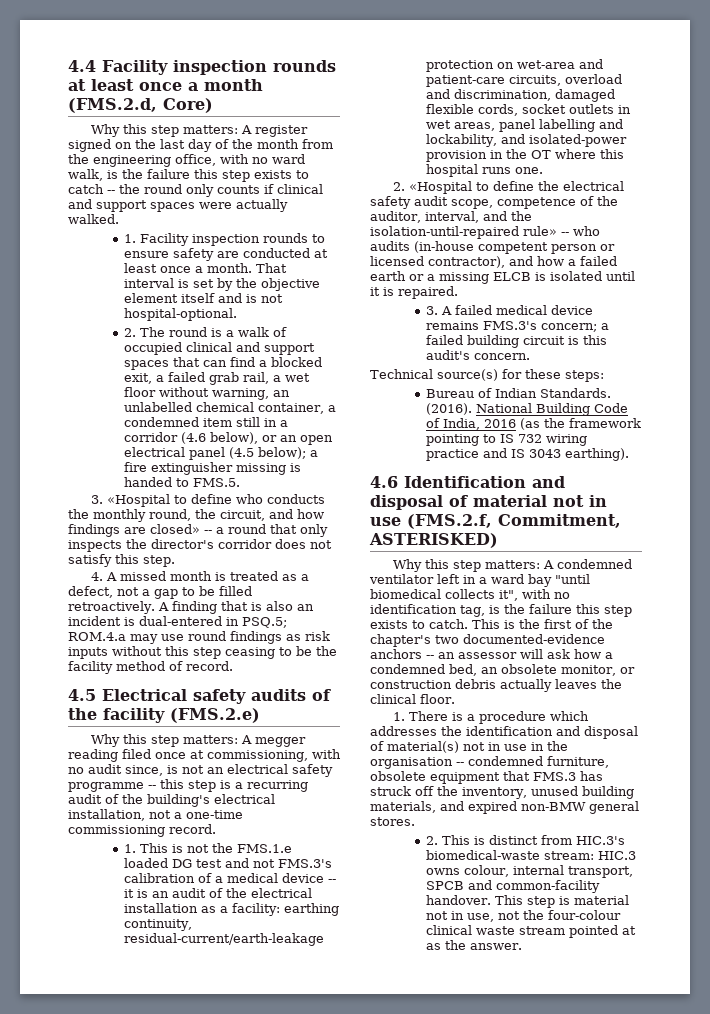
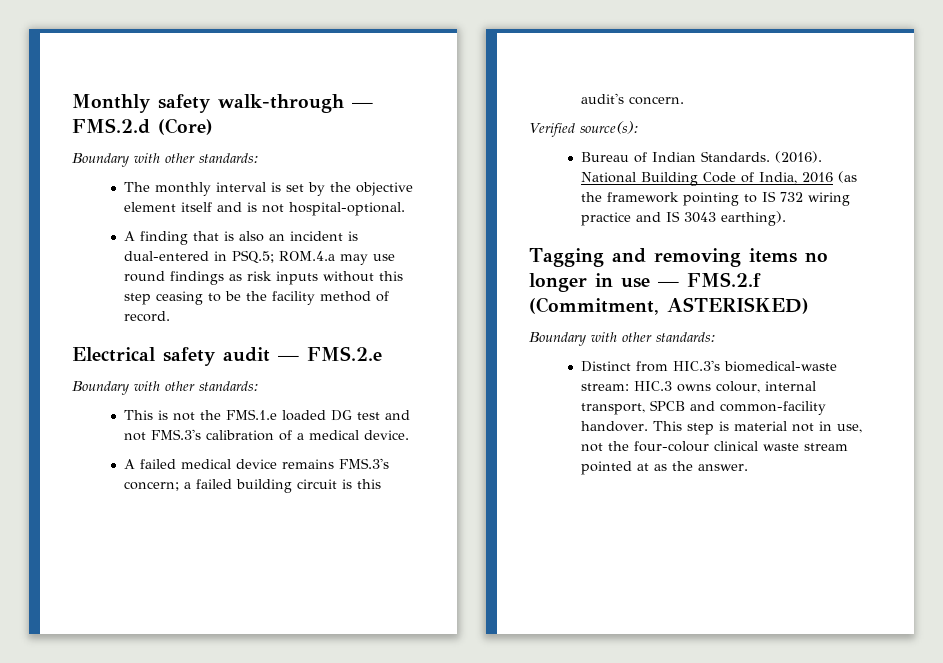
[68,60,336,75] [68,79,263,91] [68,98,213,113] [90,124,308,137] [68,139,333,152] [68,154,305,167] [68,169,309,182] [68,184,323,197] [68,199,288,212] [68,214,119,224] [124,233,326,246] [124,248,329,261] [124,263,288,273] 4.4 Facility inspection rounds at least once a month (FMS.2.d, Core) // Why this step matters: A register signed on the last day of the month from the engineering office, with no ward walk, is the failure this step exists to catch -- the round only counts if clinical and support spaces were actually walked. // 1. Facility inspection rounds to ensure safety are conducted at least once a month. That -> [72,94,373,113] [72,118,213,135] [72,153,259,167] [124,182,212,196] Monthly safety walk-through — FMS.2.d (Core) // Boundary with other standards: // The monthly
[124,327,288,337] [124,342,316,355] [124,357,323,370] [124,372,311,385] [124,387,291,400] [124,402,337,414] [124,417,289,427] [124,432,334,445] [124,447,319,460] [124,462,302,475] [124,477,241,487] [90,494,325,507] [68,509,324,522] [68,524,328,537] [68,539,332,552] [68,554,175,567] [90,571,309,581] [68,586,252,599] [68,601,155,614] 2. The round is a walk of occupied clinical and support spaces that can find a blocked exit, a failed grab rail, a wet floor without warning, an unlabelled chemical container, a condemned item still in a corridor (4.6 below), or an open electrical panel (4.5 below); a fire extinguisher missing is handed to FMS.5. // 3. «Hospital to define who conducts the monthly round, the circuit, and how findings are closed» -- a round that only inspects the director's corridor does not satisfy this step. // 4. A missed month is treated as a defect, not a gap to be filled retroactively. -> (406, 209) none
[68,689,96,701] 4.5 -> (171, 316) none
[251,689,331,701] [68,708,260,723] [90,734,306,747] [68,749,341,762] [68,764,333,777] [68,779,308,792] [68,794,275,807] [68,809,243,821] [68,824,216,837] [124,844,137,853] audits of the facility (FMS.2.e) // Why this step matters: A megger reading filed once at commissioning, with no audit since, is not an electrical safety programme -- this step is a recurring audit of the building's electrical installation, not a one-time commissioning record. // 1. -> [223,346,382,362] [72,381,259,395] audit — FMS.2.e // Boundary with other standards: //
[282,873,337,883] [124,888,313,898] [124,903,340,916] [124,919,193,931] [124,933,325,946] [426,59,604,72] [426,74,623,87] [426,89,616,102] [426,104,632,116] [426,119,624,132] [426,134,628,147] [426,149,625,162] [426,164,544,177] [392,181,624,194] [370,196,618,209] [370,211,532,223] [370,226,600,239] [370,241,615,254] [370,256,617,268] [370,271,635,284] [370,286,458,299] [426,306,439,315] device -- it is an audit of the electrical installation as a facility: earthing continuity, residual-current/earth-leakage protection on wet-area and patient-care circuits, overload and discrimination, damaged flexible cords, socket outlets in wet areas, panel labelling and lockability, and isolated-power provision in the OT where this hospital runs one. // 2. «Hospital to define the electrical safety audit scope, competence of the auditor, interval, and the isolation-until-repaired rule» -- who audits (in-house competent person or licensed contractor), and how a failed earth or a missing ELCB is isolated until it is repaired. // 3. -> [364,430,410,440] device. //
[370,369,604,382] Technical source(s) for these steps: -> [529,121,639,137] Verified source(s):
[370,476,565,488] [370,495,607,510] [370,514,621,529] [369,533,498,548] [392,559,632,572] [369,574,590,587] [370,589,570,601] [370,604,632,617] [370,619,613,629] [370,634,605,647] [370,649,613,659] [370,664,635,676] [370,679,622,692] [370,694,455,704] [392,711,589,724] [370,726,638,739] [370,741,568,753] [370,756,609,769] [370,771,603,784] [370,786,634,799] [370,801,639,814] [370,817,415,826] [426,835,539,845] 4.6 Identification and disposal of material not in use (FMS.2.f, Commitment, ASTERISKED) // Why this step matters: A condemned ventilator left in a ward bay "until biomedical collects it", with no identification tag, is the failure this step exists to catch. This is the first of the chapter's two documented-evidence anchors -- an assessor will ask how a condemned bed, an obsolete monitor, or construction debris actually leaves the clinical floor. // 1. There is a procedure which addresses the identification and disposal of material(s) not in use in the organisation -- condemned furniture, obsolete equipment that FMS.3 has struck off the inventory, unused building materials, and expired non-BMW general stores. // 2. This is distinct -> [529,248,828,267] [529,272,761,292] [529,297,809,315] [529,332,716,346] [581,361,632,372] Tagging and removing items no longer in use — FMS.2.f (Commitment, ASTERISKED) // Boundary with other standards: // Distinct

